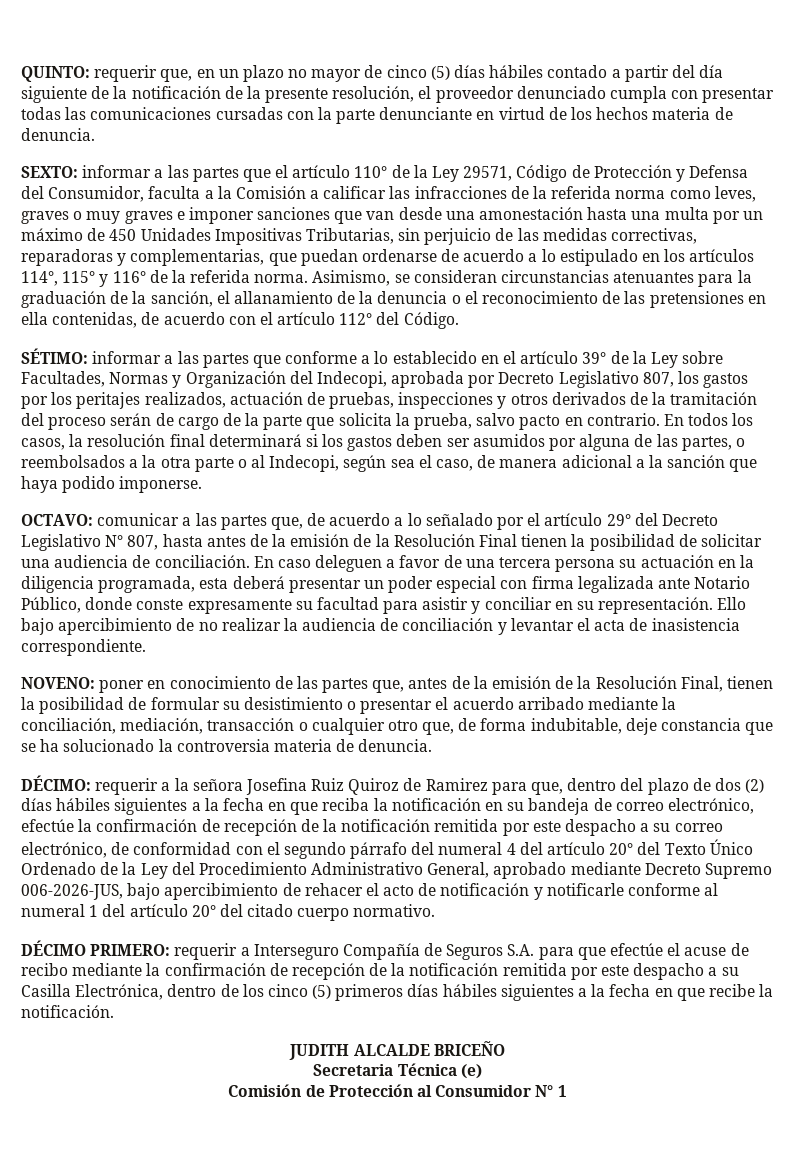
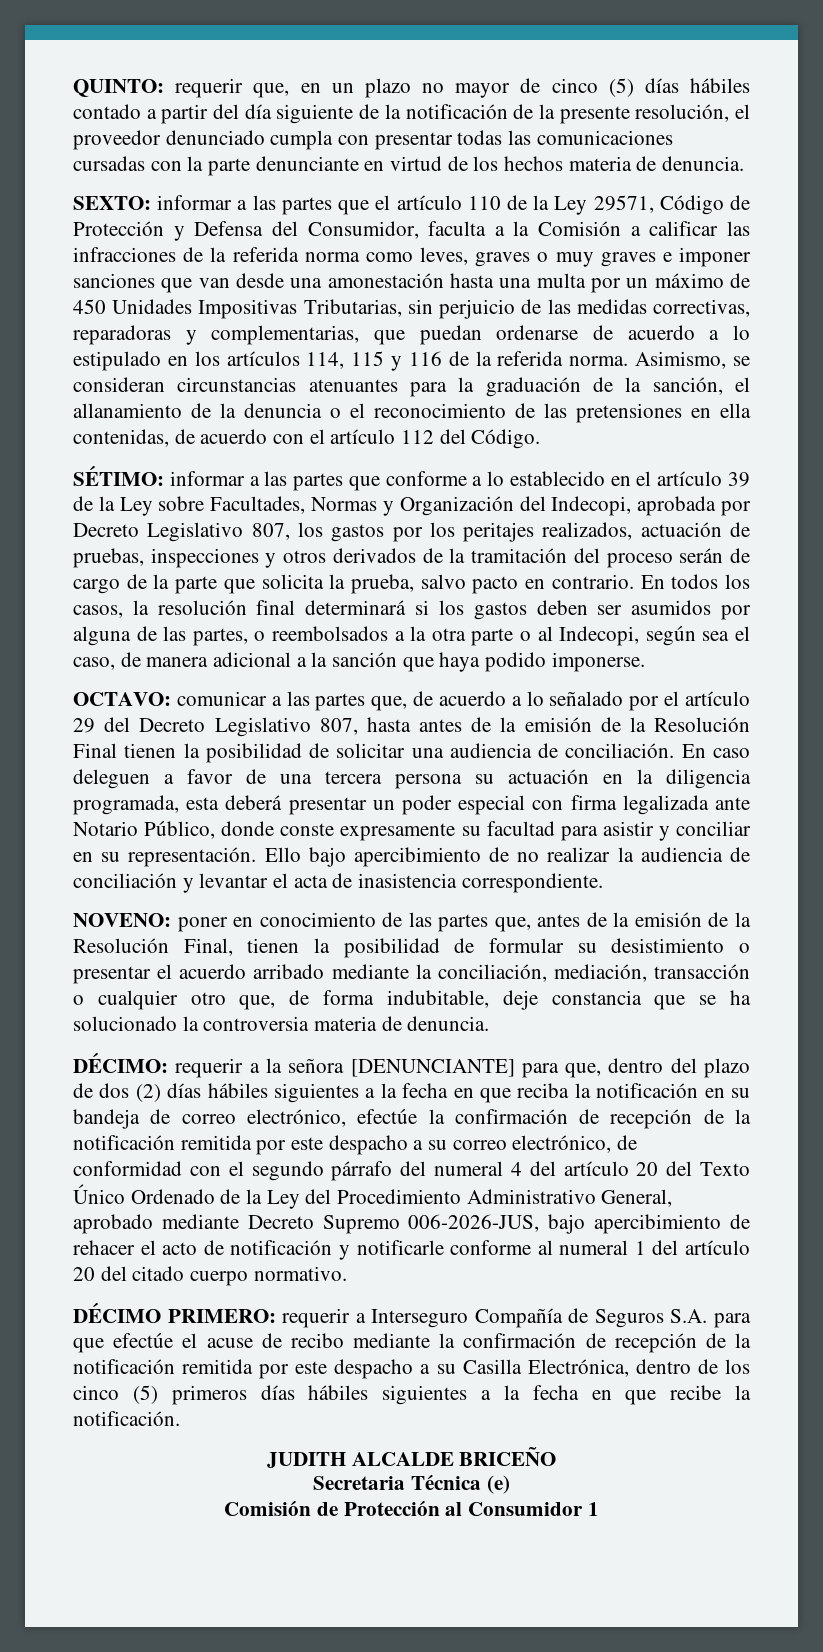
[354,166,388,178] 110° -> [467,196,501,210] 110
[21,271,146,287] 114°, 115° y 116° -> [306,351,442,371] 114, 115 y 116
[339,313,373,325] 112° -> [401,430,435,444] 112
[582,352,607,364] 39° -> [727,472,750,487] 39
[606,514,631,526] 29° -> [73,718,95,733] 29
[105,535,124,547] N° -> (311, 727) none
[245,778,488,795] Josefina Ruiz Quiroz de Ramirez -> [350,1059,515,1077] [DENUNCIANTE]
[609,843,634,855] 20° -> [636,1162,659,1176] 20
[191,905,216,917] 20° -> [73,1267,95,1281] 20
[535,1085,554,1097] N° -> (584, 1509) none

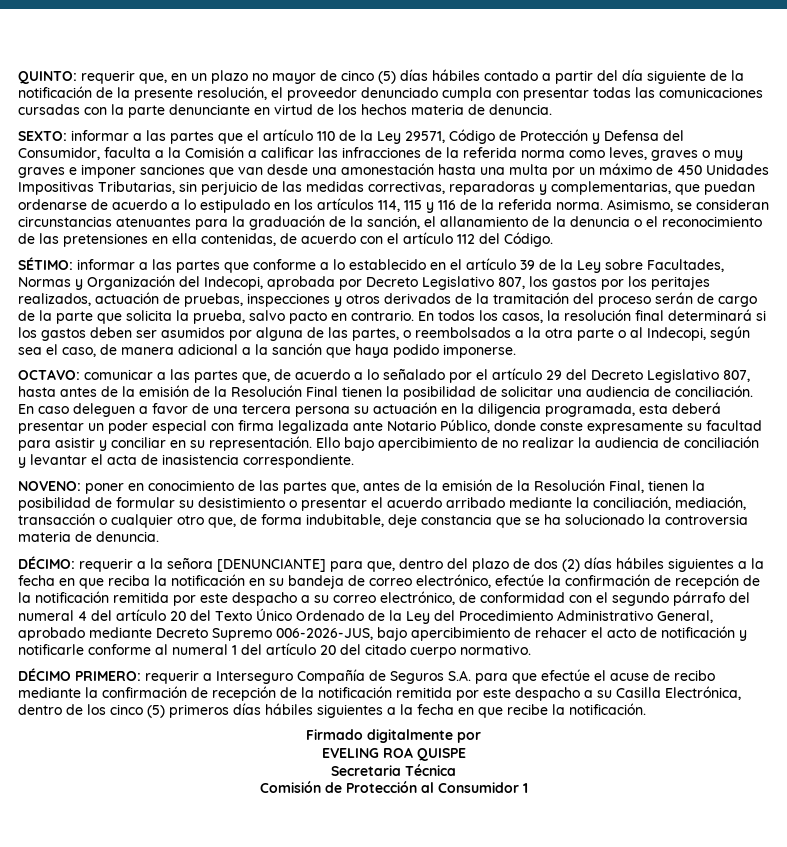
[266,1447,557,1468] JUDITH ALCALDE BRICEÑO -> [306,729,481,743] [321,747,466,761] Firmado digitalmente por // EVELING ROA QUISPE
[486,1475,510,1494] (e) -> (456, 770) none

